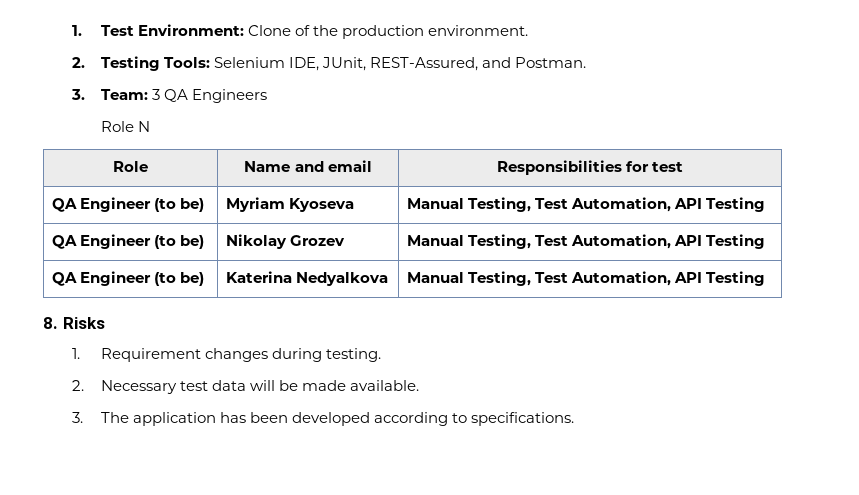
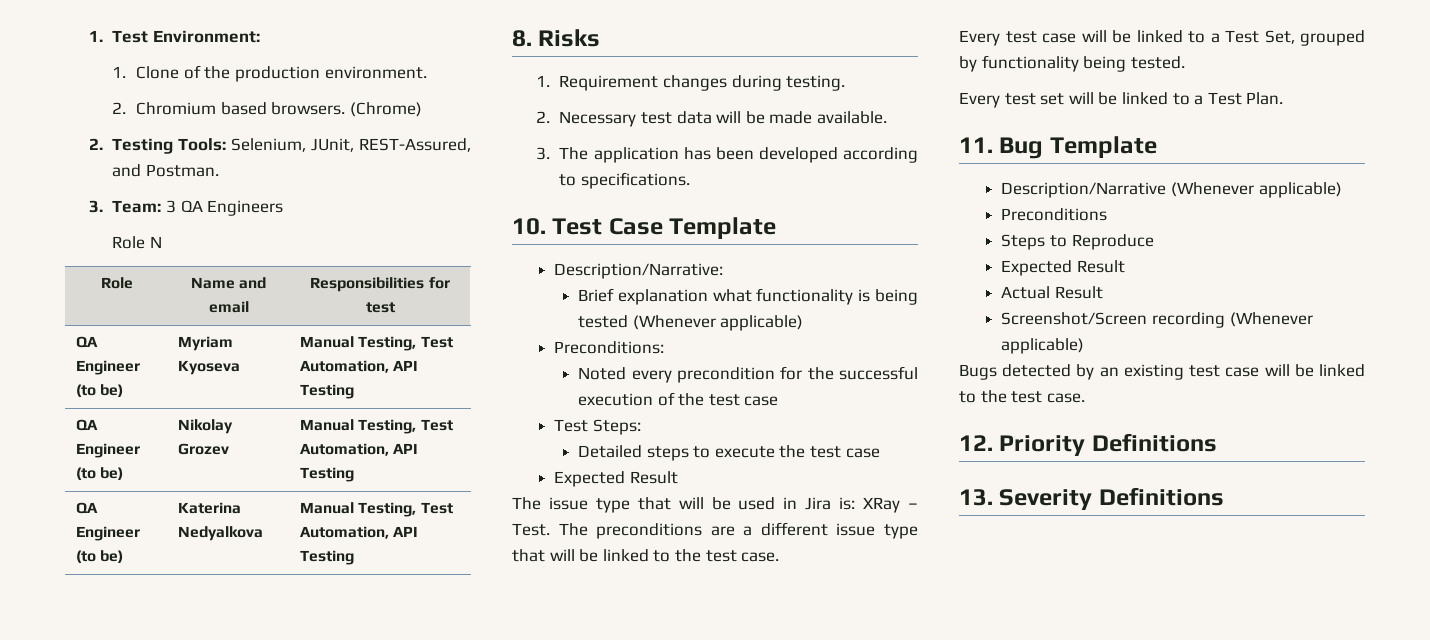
(245, 30) none -> [112,66,127,78] // 1.
(529, 30) none -> [112,102,422,117] // 2. Chromium based browsers. (Chrome)
[214,57,320,71] Selenium IDE, -> [231,138,307,152] Selenium,
(575, 419) none -> [512,217,777,239] [554,263,724,279] [578,288,918,305] [578,315,804,331] [554,341,665,354] [578,366,918,383] [578,392,779,406] [554,419,642,435] [578,445,880,461] [554,471,679,487] [512,497,919,513] [512,522,918,539] [512,549,780,562] [959,30,1365,46] [959,55,1185,72] [959,92,1284,108] [959,136,1157,159] [1001,182,1342,198] [1001,208,1108,221] [1001,234,1154,250] [1001,260,1126,276] [1001,286,1104,299] [1001,312,1313,328] [1001,338,1085,354] [959,364,1365,380] [959,390,1085,403] [959,433,1217,456] [959,487,1224,510] // 10. Test Case Template // Description/Narrative: // Brief explanation what functionality is being tested (Whenever applicable) // Preconditions: // Noted every precondition for the successful execution of the test case // Test Steps: // Detailed steps to execute the test case // Expected Result // The issue type that will be used in Jira is: XRay – Test. The preconditions are a different issue type that will be linked to the test case. // Every test case will be linked to a Test Set, grouped by functionality being tested. // Every test set will be linked to a Test Plan. // 11. Bug Template // Description/Narrative (Whenever applicable) // Preconditions // Steps to Reproduce // Expected Result // Actual Result // Screenshot/Screen recording (Whenever applicable) // Bugs detected by an existing test case will be linked to the test case. // 12. Priority Definitions // 13. Severity Definitions

